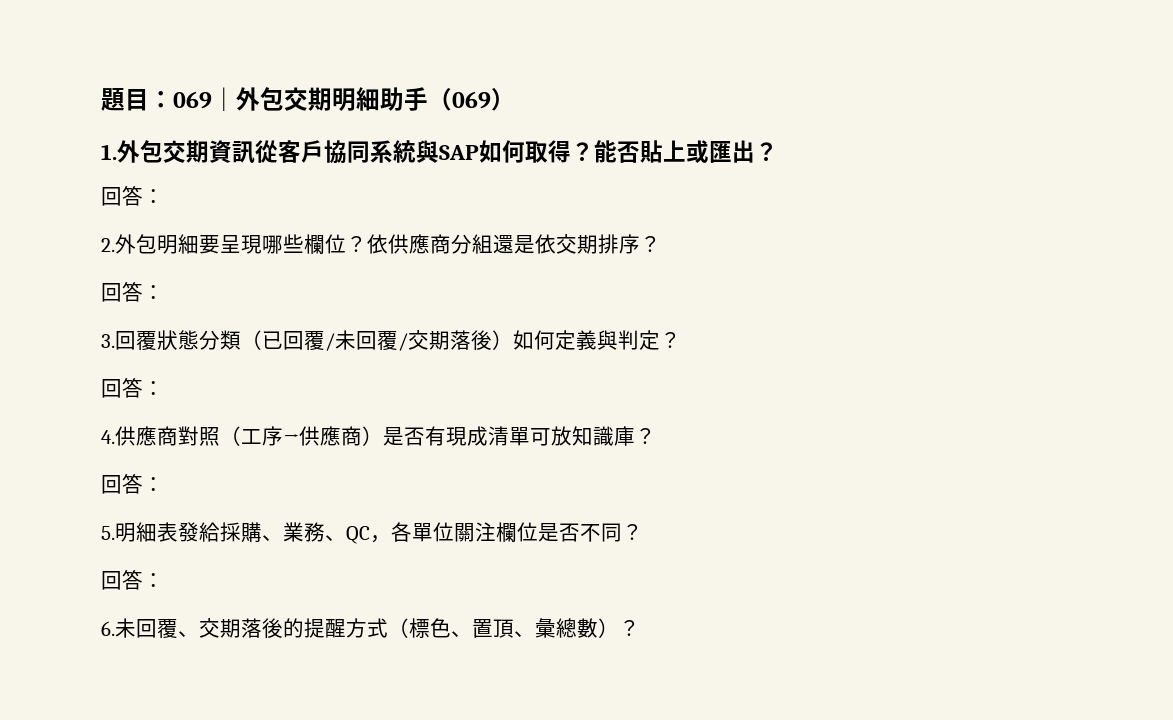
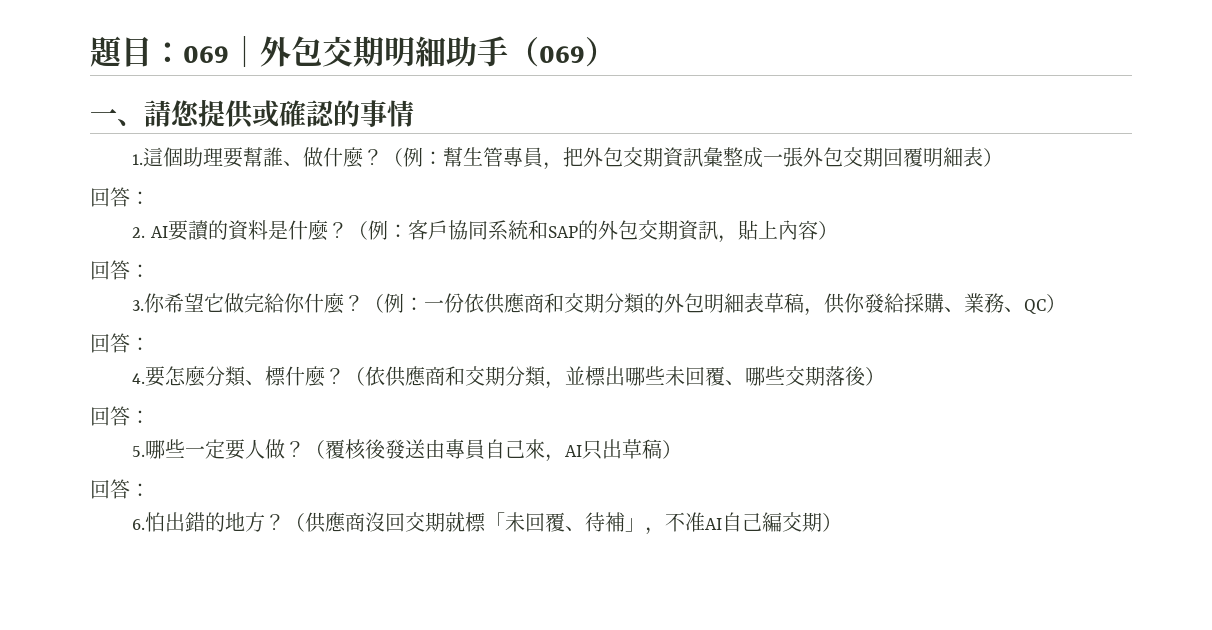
[101,140,778,164] [101,186,164,206] [101,234,661,254] [101,282,164,302] [101,330,681,351] [101,378,164,398] [101,426,656,446] [101,474,164,494] [101,522,178,542] 1.外包交期資訊從客戶協同系統與SAP如何取得？能否貼上或匯出？ // 回答： // 2.外包明細要呈現哪些欄位？依供應商分組還是依交期排序？ // 回答： // 3.回覆狀態分類（已回覆/未回覆/交期落後）如何定義與判定？ // 回答： // 4.供應商對照（工序→供應商）是否有現成清單可放知識庫？ // 回答： // 5.明細表 -> [90,99,414,129] [132,147,1004,170] [90,187,150,207] [132,220,838,243] [90,260,150,280] [132,293,866,316] 一、請您提供或確認的事情 // 1.這個助理要幫誰、做什麼？（例：幫生管專員，把外包交期資訊彙整成一張外包交期回覆明細表） // 回答： // 2. AI要讀的資料是什麼？（例：客戶協同系統和SAP的外包交期資訊，貼上內容） // 回答： // 3.你希望它做完給你什麼？（例：一份依供應商和交期分類的外包明細表草稿，供你
[370,522,643,543] [101,570,164,590] [101,618,640,638] ，各單位關注欄位是否不同？ // 回答： // 6.未回覆、交期落後的提醒方式（標色、置頂、彙總數）？ -> [1046,294,1067,313] [90,333,150,353] [132,366,886,389] [90,406,150,426] [132,439,683,462] [90,479,150,499] [132,512,843,535] ） // 回答： // 4.要怎麼分類、標什麼？（依供應商和交期分類，並標出哪些未回覆、哪些交期落後） // 回答： // 5.哪些一定要人做？（覆核後發送由專員自己來，AI只出草稿） // 回答： // 6.怕出錯的地方？（供應商沒回交期就標「未回覆、待補」，不准AI自己編交期）

